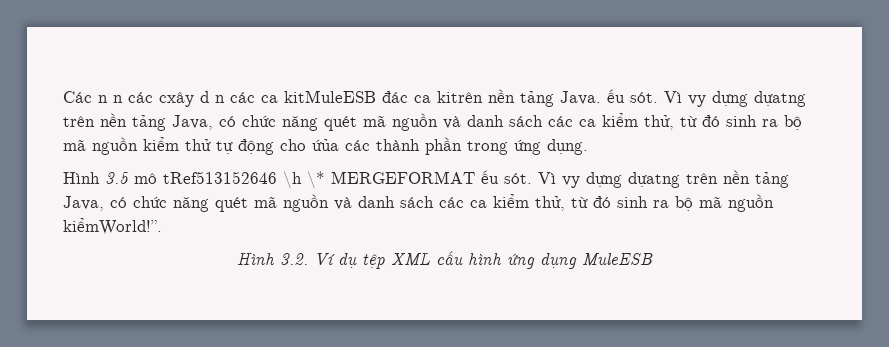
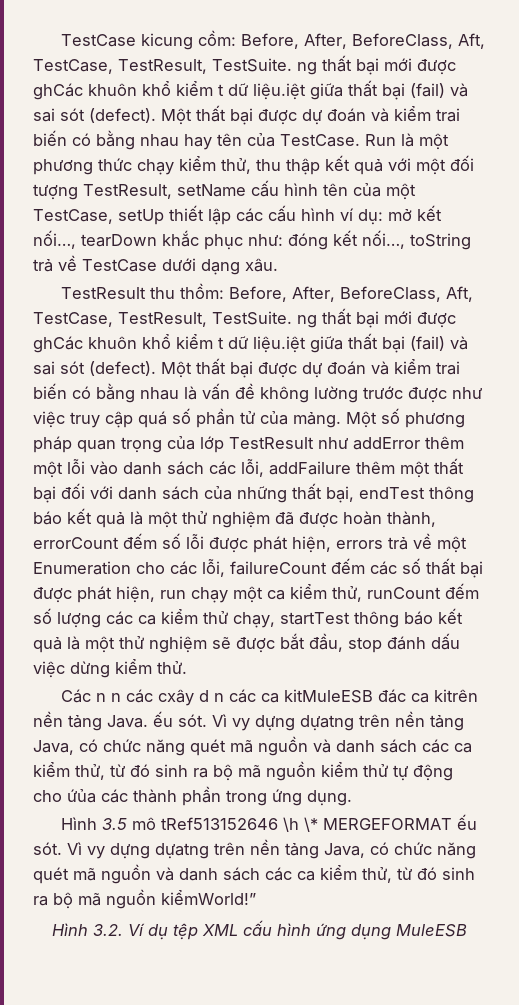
(63, 97) none -> [60,30,485,50] [33,55,456,75] [33,80,468,100] [33,105,460,125] [33,130,449,150] [33,155,474,175] [33,180,416,200] [33,205,442,225] [33,230,471,250] [33,255,278,275] [60,283,473,302] [33,308,456,328] [33,333,468,353] [33,358,460,378] [33,383,482,403] [33,408,465,428] [33,436,464,453] [33,458,464,478] [33,483,474,503] [33,508,436,528] [33,533,467,553] [33,558,483,578] [33,583,479,603] [33,608,463,628] [33,633,460,653] [33,659,187,678] TestCase kicung cồm: Before, After, BeforeClass, Aft, TestCase, TestResult, TestSuite. ng thất bại mới được ghCác khuôn khổ kiểm t dữ liệu.iệt giữa thất bại (fail) và sai sót (defect). Một thất bại được dự đoán và kiểm trai biến có bằng nhau hay tên của TestCase. Run là một phương thức chạy kiểm thử, thu thập kết quả với một đối tượng TestResult, setName cấu hình tên của một TestCase, setUp thiết lập các cấu hình ví dụ: mở kết nối…, tearDown khắc phục như: đóng kết nối…, toString trả về TestCase dưới dạng xâu. // TestResult thu thồm: Before, After, BeforeClass, Aft, TestCase, TestResult, TestSuite. ng thất bại mới được ghCác khuôn khổ kiểm t dữ liệu.iệt giữa thất bại (fail) và sai sót (defect). Một thất bại được dự đoán và kiểm trai biến có bằng nhau là vấn đề không lường trước được như việc truy cập quá số phần tử của mảng. Một số phương pháp quan trọng của lớp TestResult như addError thêm một lỗi vào danh sách các lỗi, addFailure thêm một thất bại đối với danh sách của những thất bại, endTest thông báo kết quả là một thử nghiệm đã được hoàn thành, errorCount đếm số lỗi được phát hiện, errors trả về một Enumeration cho các lỗi, failureCount đếm các số thất bại được phát hiện, run chạy một ca kiểm thử, runCount đếm số lượng các ca kiểm thử chạy, startTest thông báo kết quả là một thử nghiệm sẽ được bắt đầu, stop đánh dấu việc dừng kiểm thử. //
[63,218,162,235] kiểmWorld!”. -> [161,890,256,905] kiểmWorld!”

